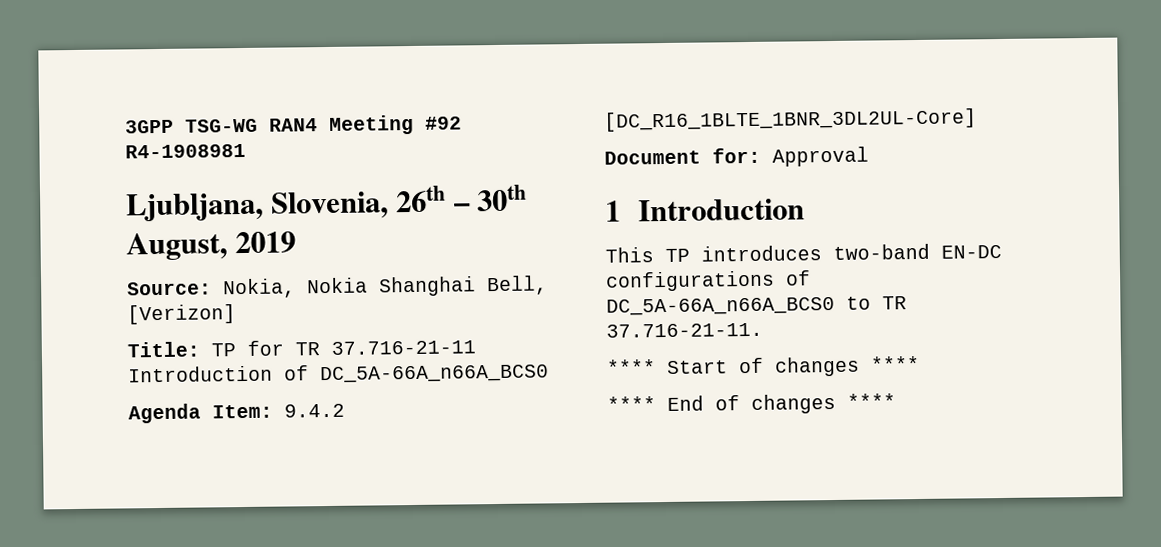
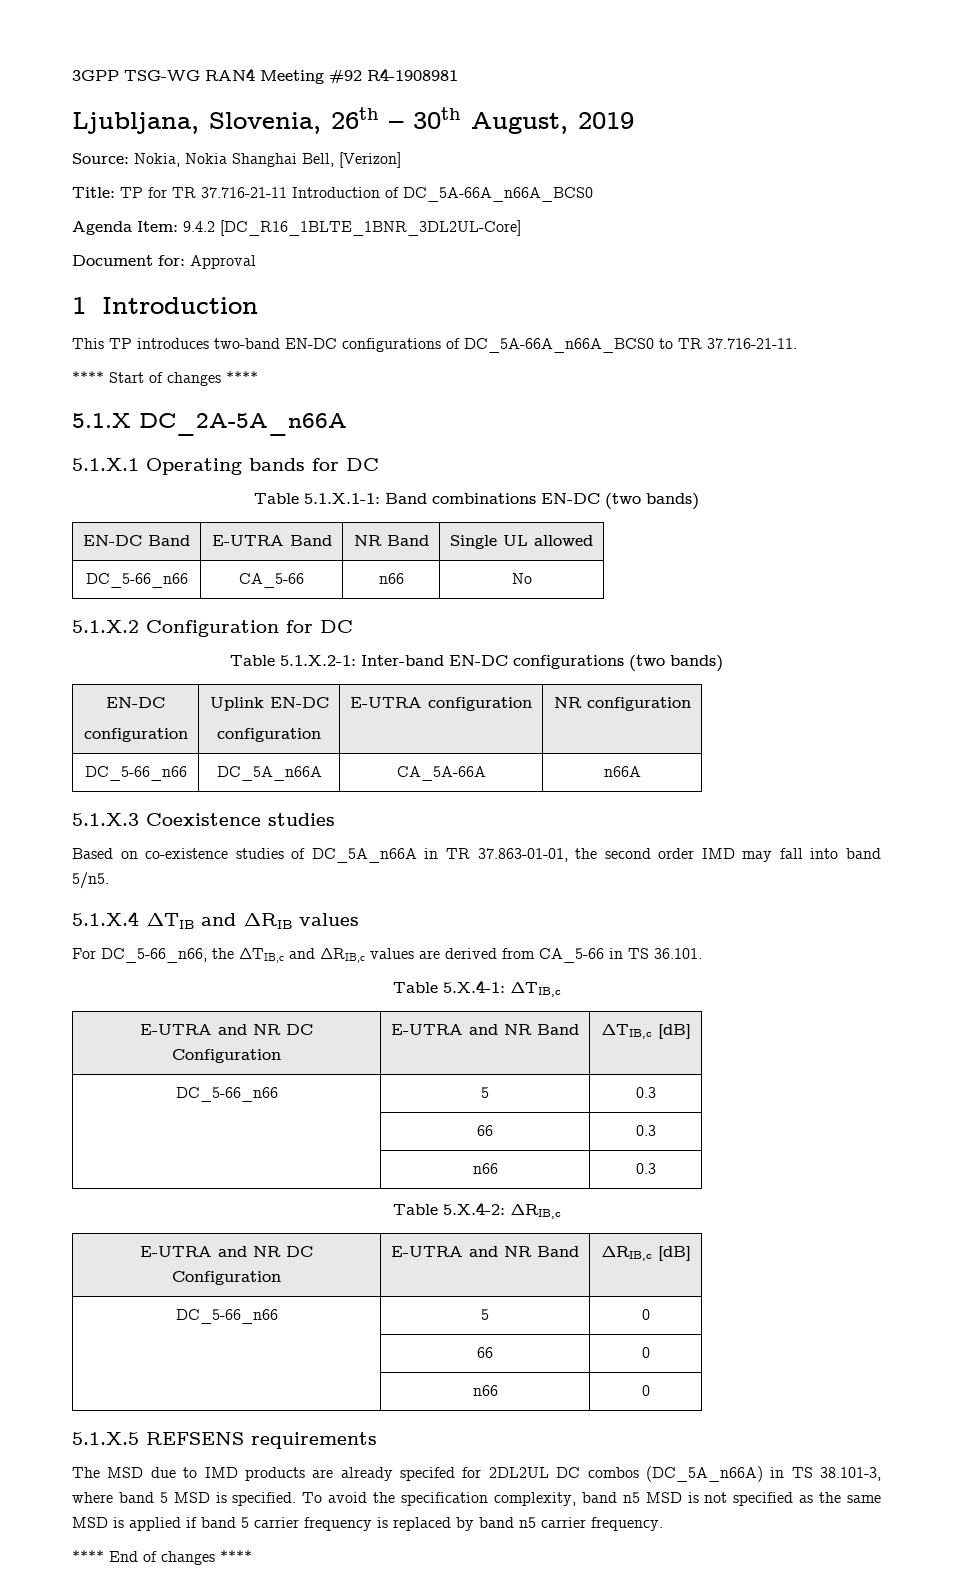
(920, 363) none -> [72,413,347,436] [72,458,379,475] [254,493,699,510] [83,535,190,546] [211,535,332,546] [353,535,429,546] [450,535,593,549] [85,573,188,588] [238,573,304,588] [378,573,404,584] [511,573,532,584] [72,620,353,637] [230,655,723,672] [106,697,165,708] [83,728,188,742] [209,697,329,711] [216,728,321,742] [350,697,532,711] [553,697,691,711] [84,766,187,781] [216,766,322,781] [396,766,486,781] [603,766,641,777] [72,813,335,826] [72,848,881,863] [72,872,109,889] [72,911,359,929] [72,948,702,963] [392,980,561,997] [140,1024,313,1035] [172,1049,281,1063] [391,1024,579,1035] [600,1024,691,1039] [175,1087,278,1102] [481,1087,489,1098] [635,1087,656,1098] [477,1125,493,1136] [635,1125,656,1136] [472,1163,498,1174] [635,1163,656,1174] [392,1202,561,1219] [140,1246,313,1257] [172,1271,281,1285] [391,1246,579,1257] [600,1246,691,1261] [175,1309,278,1324] [481,1309,489,1320] [641,1309,650,1320] [477,1347,493,1358] [641,1347,650,1358] [472,1385,498,1396] [641,1385,650,1396] [72,1432,377,1449] [72,1466,881,1482] [72,1492,882,1506] [72,1517,663,1531] // 5.1.X DC_2A-5A_n66A // 5.1.X.1 Operating bands for DC // Table 5.1.X.1-1: Band combinations EN-DC (two bands) // EN-DC Band | E-UTRA Band | NR Band | Single UL allowed // DC_5-66_n66 | CA_5-66 | n66 | No // 5.1.X.2 Configuration for DC // Table 5.1.X.2-1: Inter-band EN-DC configurations (two bands) // EN-DC // configuration | Uplink EN-DC // configuration | E-UTRA configuration | NR configuration // DC_5-66_n66 | DC_5A_n66A | CA_5A-66A | n66A // 5.1.X.3 Coexistence studies // Based on co-existence studies of DC_5A_n66A in TR 37.863-01-01, the second order IMD may fall into band 5/n5. // 5.1.X.4 ∆TIB and ∆RIB values // For DC_5-66_n66, the ΔTIB,c and ΔRIB,c values are derived from CA_5-66 in TS 36.101. // Table 5.X.4-1: ΔTIB,c // E-UTRA and NR DC Configuration | E-UTRA and NR Band | ΔTIB,c [dB] // DC_5-66_n66 | 5 | 0.3 // | 66 | 0.3 // | n66 | 0.3 // Table 5.X.4-2: ΔRIB,c // E-UTRA and NR DC Configuration | E-UTRA and NR Band | ΔRIB,c [dB] // DC_5-66_n66 | 5 | 0 // | 66 | 0 // | n66 | 0 // 5.1.X.5 REFSENS requirements // The MSD due to IMD products are already specifed for 2DL2UL DC combos (DC_5A_n66A) in TS 38.101-3, where band 5 MSD is specified. To avoid the specification complexity, band n5 MSD is not specified as the same MSD is applied if band 5 carrier frequency is replaced by band n5 carrier frequency.

